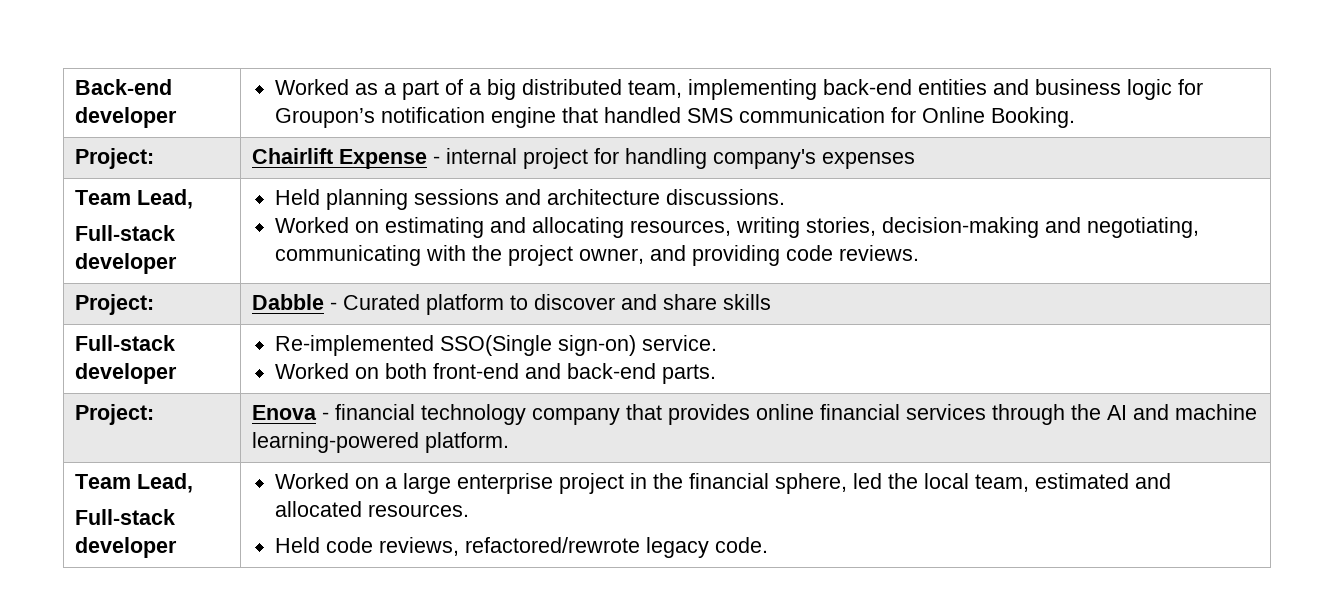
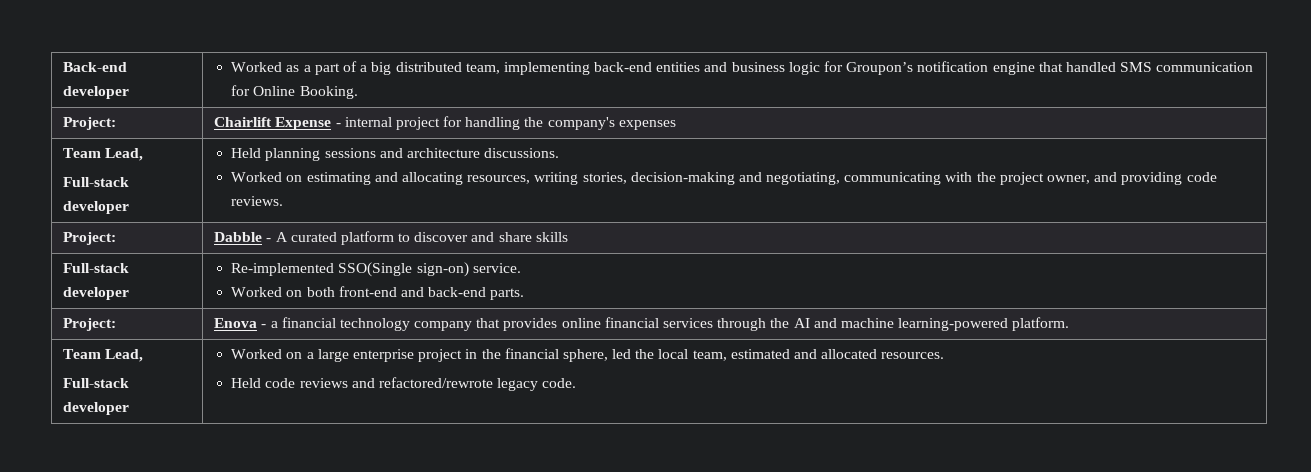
(707, 158) none -> [524,117,544,127] the
[342,294,420,310] Curated -> [275,232,337,242] A curated
(329, 416) none -> [270,321,278,328] a
[379,537,460,556] reviews, -> [299,378,375,388] reviews and

